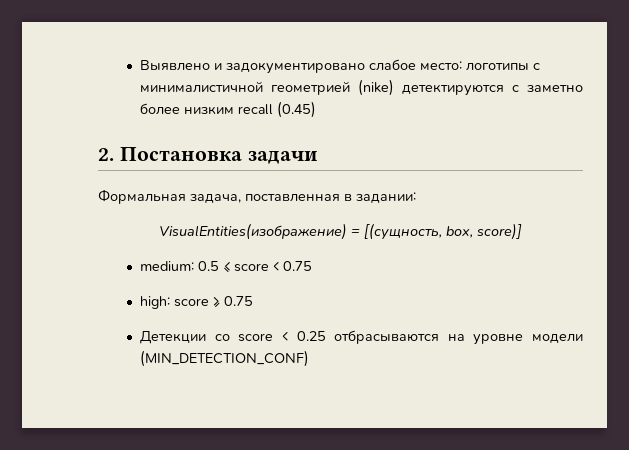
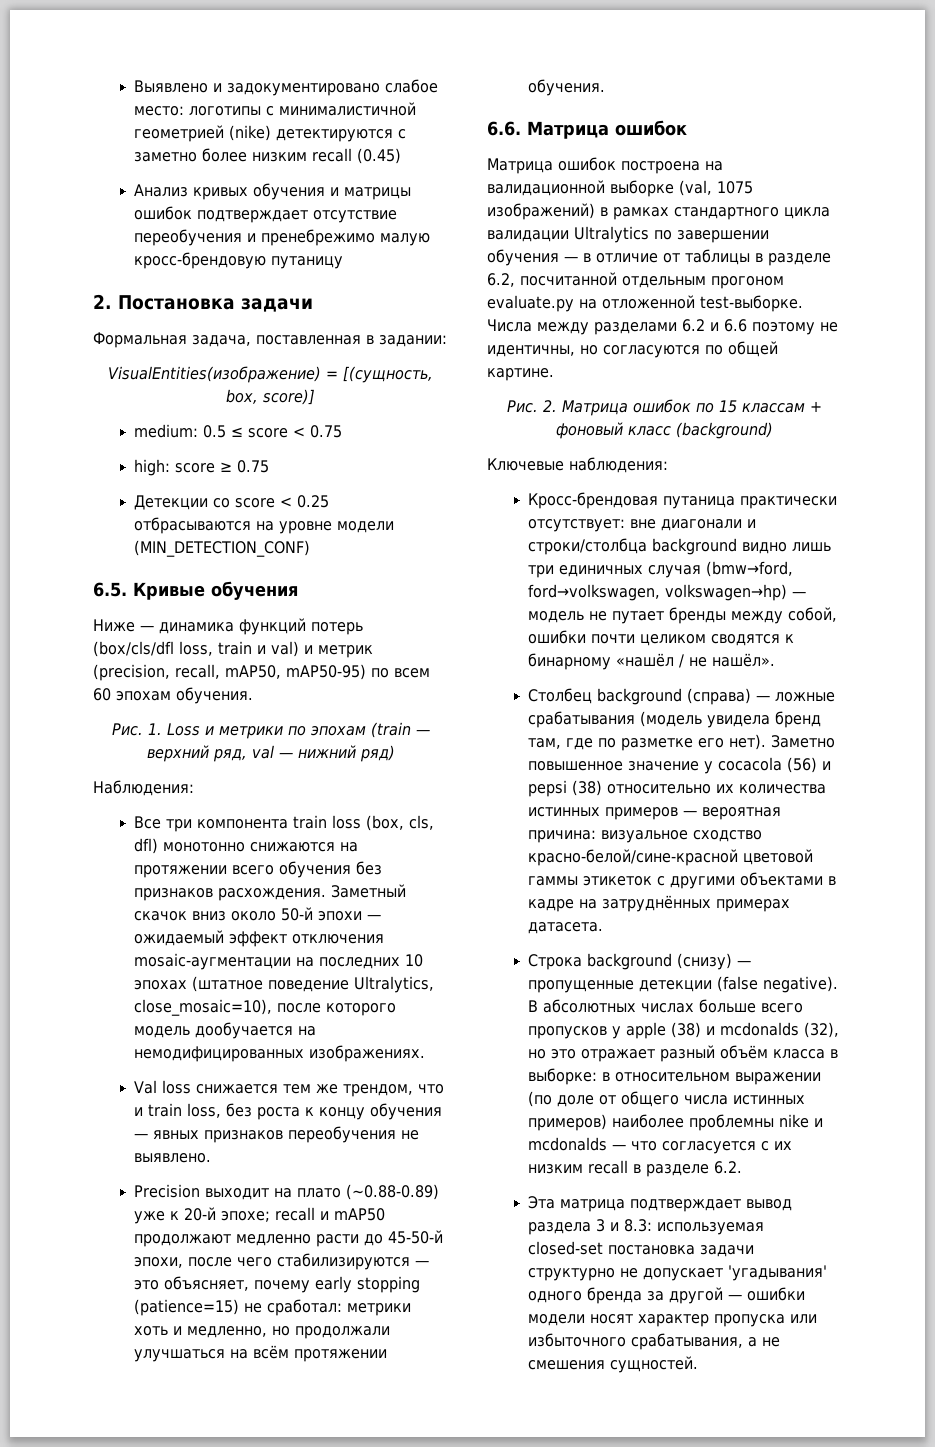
(316, 109) none -> [134,183,412,200] [134,206,398,223] [134,229,431,246] [134,252,344,269] // Анализ кривых обучения и матрицы ошибок подтверждает отсутствие переобучения и пренебрежимо малую кросс-брендовую путаницу
(309, 358) none -> [93,581,298,600] [93,618,363,635] [93,641,373,658] [93,664,430,681] [93,687,253,704] [111,722,430,739] [146,745,395,762] [93,780,194,796] [134,815,435,832] [134,838,359,854] [134,861,383,878] [134,884,407,901] [134,907,382,921] [134,930,385,947] [134,953,424,970] [134,976,435,993] [134,999,397,1016] [134,1022,317,1039] [134,1045,426,1062] [134,1080,445,1097] [134,1103,443,1120] [134,1126,420,1143] [134,1153,212,1163] [134,1184,440,1200] [134,1207,386,1224] [134,1230,444,1247] [134,1253,430,1270] [134,1276,421,1293] [134,1299,412,1316] [134,1326,391,1339] [134,1345,388,1362] [528,79,606,96] [487,120,687,139] [487,157,723,174] [487,180,753,197] [487,203,830,220] [487,226,769,243] [487,249,831,266] [487,272,784,289] [487,295,803,312] [487,319,838,335] [487,341,778,358] [487,368,554,381] [507,399,822,416] [556,422,773,439] [487,457,668,473] [528,492,838,509] [528,519,757,532] [528,538,832,555] [528,561,794,578] [528,584,807,601] [528,607,838,624] [528,630,795,646] [528,653,776,670] [528,688,836,705] [528,711,822,728] [528,734,836,751] [528,757,832,774] [528,780,827,797] [528,807,782,820] [528,830,763,843] [528,849,814,866] [528,872,837,889] [528,895,791,912] [528,922,604,934] [528,953,752,970] [528,976,839,993] [528,999,804,1013] [528,1022,840,1039] [528,1045,839,1062] [528,1068,822,1085] [528,1091,806,1107] [528,1114,824,1131] [528,1137,793,1154] [528,1160,743,1177] [528,1196,793,1212] [528,1219,765,1235] [528,1241,755,1257] [528,1265,828,1281] [528,1287,806,1304] [528,1314,818,1327] [528,1333,781,1350] [528,1356,699,1373] // 6.5. Кривые обучения // Ниже — динамика функций потерь (box/cls/dfl loss, train и val) и метрик (precision, recall, mAP50, mAP50-95) по всем 60 эпохам обучения. // Рис. 1. Loss и метрики по эпохам (train — верхний ряд, val — нижний ряд) // Наблюдения: // Все три компонента train loss (box, cls, dfl) монотонно снижаются на протяжении всего обучения без признаков расхождения. Заметный скачок вниз около 50-й эпохи — ожидаемый эффект отключения mosaic-аугментации на последних 10 эпохах (штатное поведение Ultralytics, close_mosaic=10), после которого модель дообучается на немодифицированных изображениях. // Val loss снижается тем же трендом, что и train loss, без роста к концу обучения — явных признаков переобучения не выявлено. // Precision выходит на плато (~0.88-0.89) уже к 20-й эпохе; recall и mAP50 продолжают медленно расти до 45-50-й эпохи, после чего стабилизируются — это объясняет, почему early stopping (patience=15) не сработал: метрики хоть и медленно, но продолжали улучшаться на всём протяжении обучения. // 6.6. Матрица ошибок // Матрица ошибок построена на валидационной выборке (val, 1075 изображений) в рамках стандартного цикла валидации Ultralytics по завершении обучения — в отличие от таблицы в разделе 6.2, посчитанной отдельным прогоном evaluate.py на отложенной test-выборке. Числа между разделами 6.2 и 6.6 поэтому не идентичны, но согласуются по общей картине. // Рис. 2. Матрица ошибок по 15 классам + фоновый класс (background) // Ключевые наблюдения: // Кросс-брендовая путаница практически отсутствует: вне диагонали и строки/столбца background видно лишь три единичных случая (bmw→ford, ford→volkswagen, volkswagen→hp) — модель не путает бренды между собой, ошибки почти целиком сводятся к бинарному «нашёл / не нашёл». // Столбец background (справа) — ложные срабатывания (модель увидела бренд там, где по разметке его нет). Заметно повышенное значение у cocacola (56) и pepsi (38) относительно их количества истинных примеров — вероятная причина: визуальное сходство красно-белой/сине-красной цветовой гаммы этикеток с другими объектами в кадре на затруднённых примерах датасета. // Строка background (снизу) — пропущенные детекции (false negative). В абсолютных числах больше всего пропусков у apple (38) и mcdonalds (32), но это отражает разный объём класса в выборке: в относительном выражении (по доле от общего числа истинных примеров) наиболее проблемны nike и mcdonalds — что согласуется с их низким recall в разделе 6.2. // Эта матрица подтверждает вывод раздела 3 и 8.3: используемая closed-set постановка задачи структурно не допускает 'угадывания' одного бренда за другой — ошибки модели носят характер пропуска или избыточного срабатывания, а не смешения сущностей.

